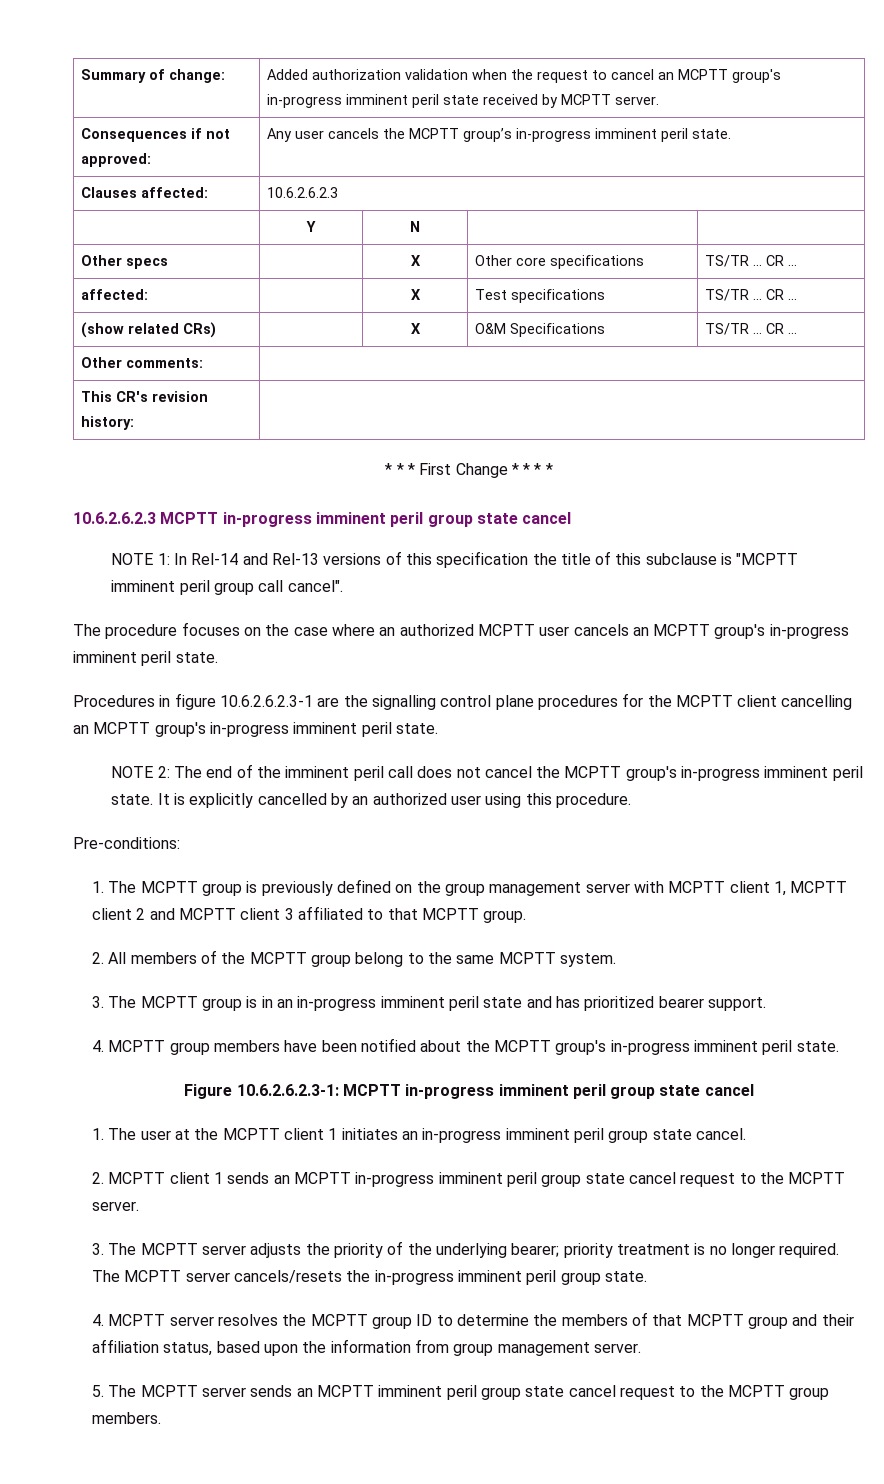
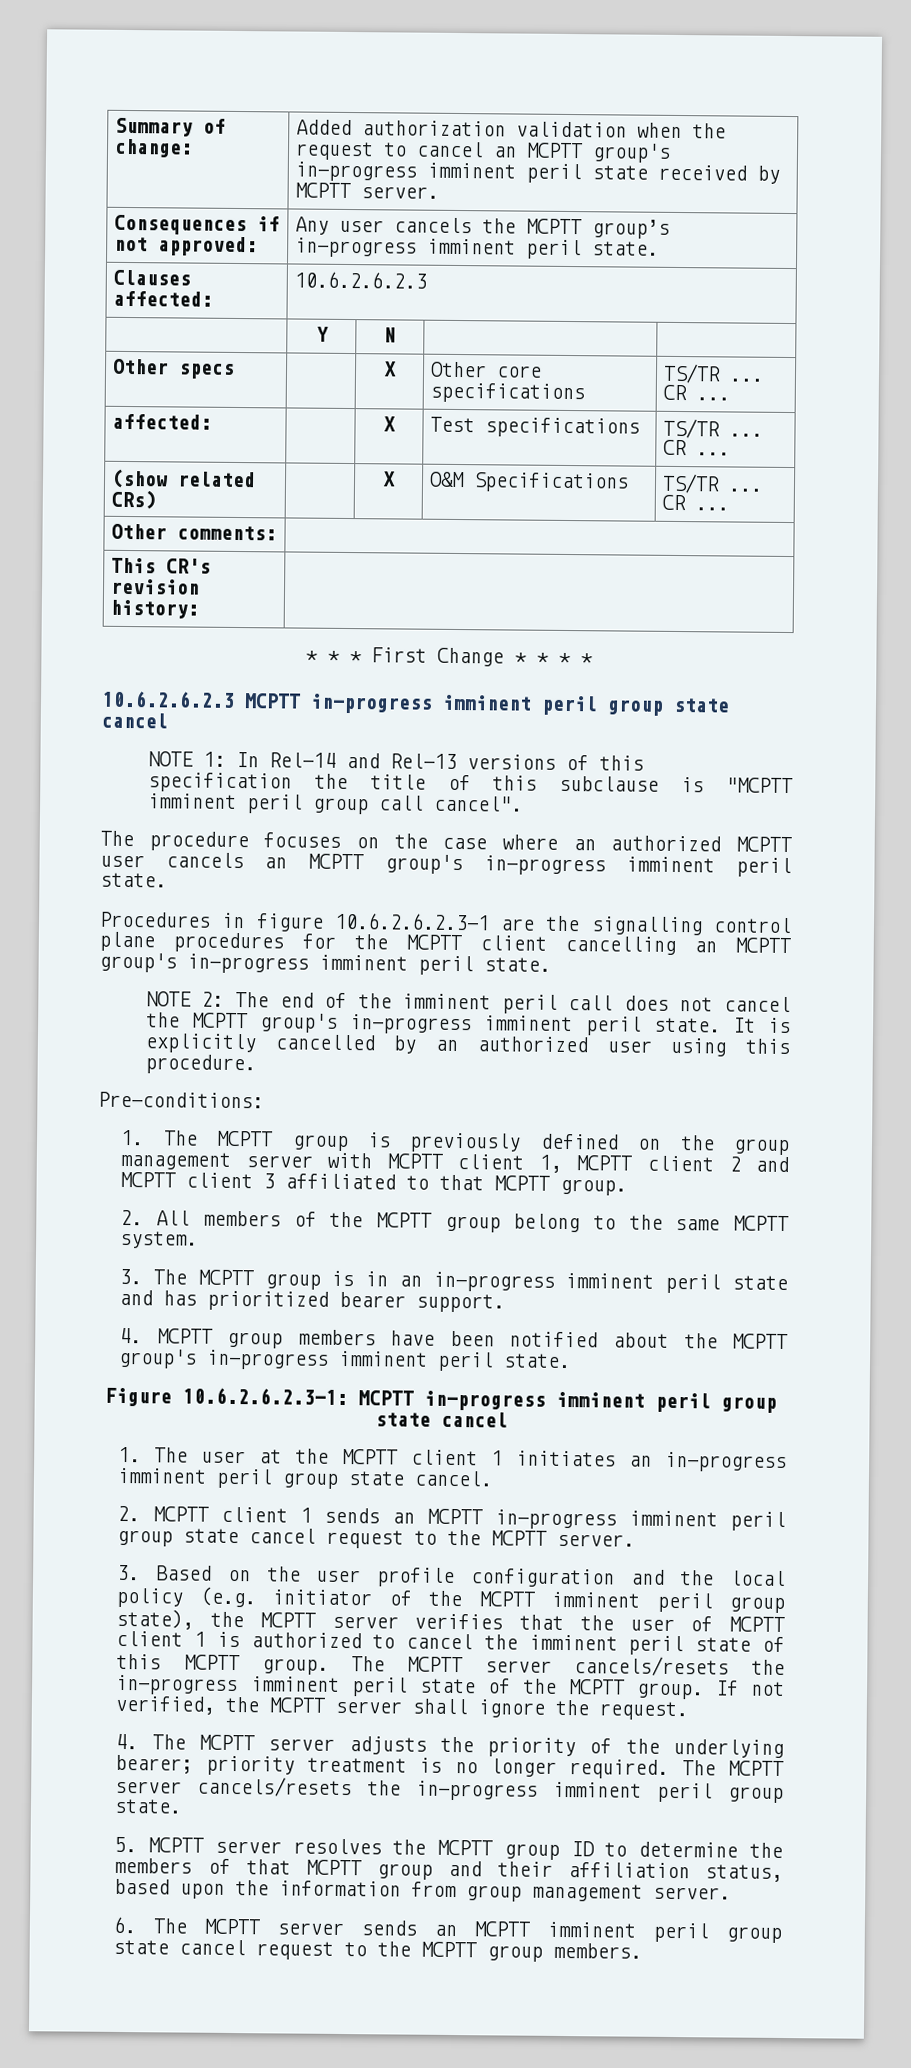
(105, 1249) none -> [156,1565,787,1588] [116,1586,785,1614] [116,1608,786,1633] [116,1630,786,1656] [116,1653,785,1677] [115,1674,785,1700] [115,1695,689,1721] [115,1733,139,1750] Based on the user profile configuration and the local policy (e.g. initiator of the MCPTT imminent peril group state), the MCPTT server verifies that the user of MCPTT client 1 is authorized to cancel the imminent peril state of this MCPTT group. The MCPTT server cancels/resets the in-progress imminent peril state of the MCPTT group. If not verified, the MCPTT server shall ignore the request. // 4.
[92,1314,105,1326] 4. -> [114,1836,138,1853] 5.
[92,1385,105,1397] 5. -> [113,1916,137,1934] 6.

